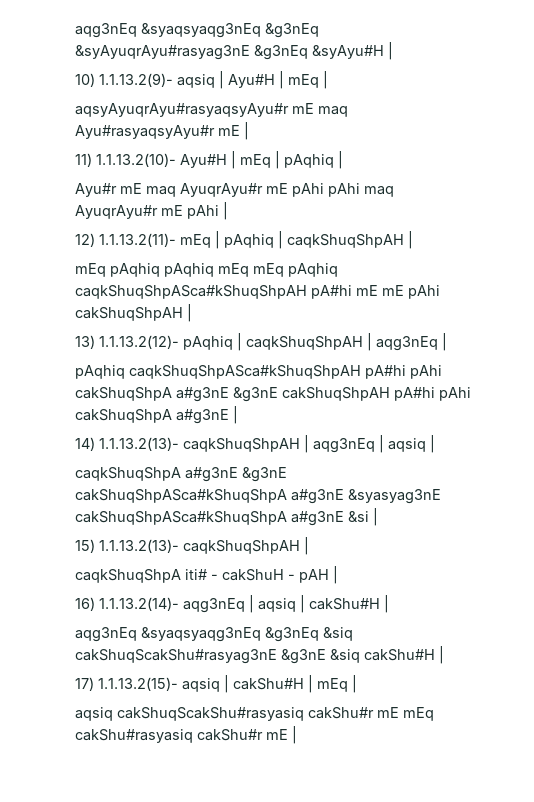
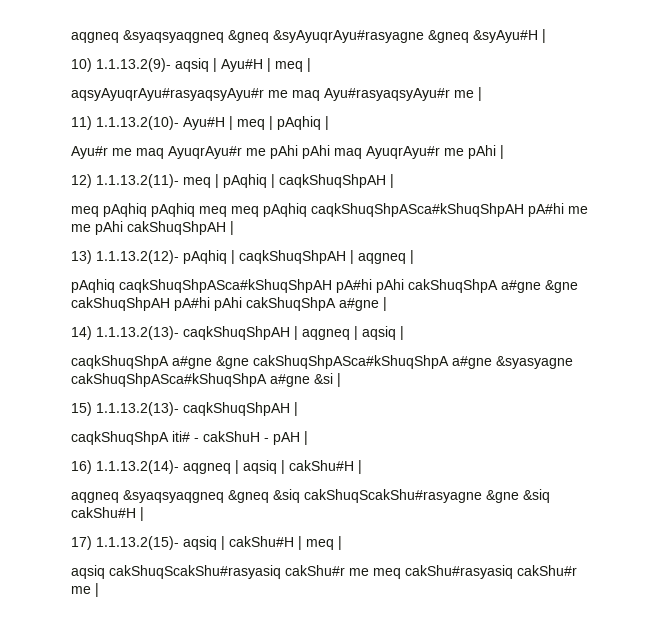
[75,23,319,38] [75,45,308,60] aqg3nEq &syaqsyaqg3nEq &g3nEq &syAyuqrAyu#rasyag3nE &g3nEq -> [71,30,469,43] aqgneq &syaqsyaqgneq &gneq &syAyuqrAyu#rasyagne &gneq
[288,74,319,88] mEq -> [275,61,303,72] meq
[292,103,314,114] mE -> [268,90,288,98] me
[218,125,240,136] mE -> [454,90,474,98] me
[240,154,271,168] mEq -> [237,119,265,130] meq
[120,183,288,197] mE maq AyuqrAyu#r mE -> [112,146,266,159] me maq AyuqrAyu#r me
[161,205,183,216] mE -> [444,148,464,156] me
[180,234,211,248] mEq -> [183,177,211,188] meq
[75,263,106,277] mEq -> [71,206,99,217] meq
[218,263,338,277] [75,285,404,299] mEq mEq pAqhiq caqkShuqShpASca#kShuqShpAH pA#hi mE mE -> [199,203,588,217] [71,224,91,232] meq meq pAqhiq caqkShuqShpASca#kShuqShpAH pA#hi me me
[376,336,438,351] aqg3nEq -> [358,253,406,264] aqgneq
[176,387,278,402] a#g3nE &g3nE -> [501,280,578,293] a#gne &gne
[176,409,229,424] a#g3nE -> [339,298,379,311] a#gne
[313,438,375,453] aqg3nEq -> [302,329,350,340] aqgneq
[185,467,287,482] [75,489,441,504] [75,511,344,526] a#g3nE &g3nE cakShuqShpASca#kShuqShpA a#g3nE &syasyag3nE cakShuqShpASca#kShuqShpA a#g3nE -> [172,355,573,369] [71,373,310,387] a#gne &gne cakShuqShpASca#kShuqShpA a#gne &syasyagne cakShuqShpASca#kShuqShpA a#gne
[183,598,245,613] aqg3nEq -> [183,463,231,474] aqgneq
[75,627,353,642] [75,649,326,664] aqg3nEq &syaqsyaqg3nEq &g3nEq &siq cakShuqScakShu#rasyag3nE &g3nE -> [71,489,519,503] aqgneq &syaqsyaqgneq &gneq &siq cakShuqScakShu#rasyagne &gne
[317,678,348,692] mEq -> [306,539,334,550] meq
[377,707,434,721] mE mEq -> [349,568,401,579] me meq
[266,729,288,740] mE -> [71,586,91,594] me

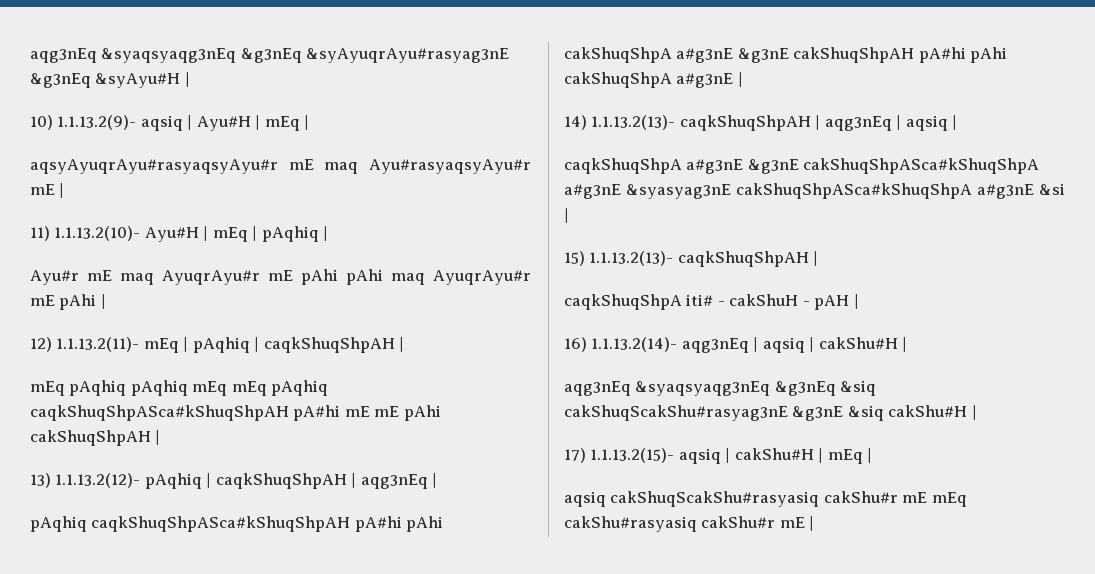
[71,30,469,43] aqgneq &syaqsyaqgneq &gneq &syAyuqrAyu#rasyagne &gneq -> [30,48,510,63] [30,73,91,88] aqg3nEq &syaqsyaqg3nEq &g3nEq &syAyuqrAyu#rasyag3nE &g3nEq
[275,61,303,72] meq -> [264,116,300,131] mEq
[268,90,288,98] me -> [288,159,314,170] mE
[454,90,474,98] me -> [30,184,55,195] mE
[237,119,265,130] meq -> [212,227,248,242] mEq
[112,146,266,159] me maq AyuqrAyu#r me -> [87,270,293,285] mE maq AyuqrAyu#r mE
[444,148,464,156] me -> [30,295,55,306] mE
[183,177,211,188] meq -> [143,338,179,353] mEq
[71,206,99,217] meq -> [30,381,65,396] mEq
[199,203,588,217] [71,224,91,232] meq meq pAqhiq caqkShuqShpASca#kShuqShpAH pA#hi me me -> [192,380,329,396] [30,405,400,421] mEq mEq pAqhiq caqkShuqShpASca#kShuqShpAH pA#hi mE mE
[358,253,406,264] aqgneq -> [360,474,428,489] aqg3nEq
[501,280,578,293] a#gne &gne -> [676,48,789,63] a#g3nE &g3nE
[339,298,379,311] a#gne -> [676,73,734,88] a#g3nE
[302,329,350,340] aqgneq -> [824,116,892,131] aqg3nEq
[172,355,573,369] [71,373,310,387] a#gne &gne cakShuqShpASca#kShuqShpA a#gne &syasyagne cakShuqShpASca#kShuqShpA a#gne -> [686,158,1040,174] [564,183,1034,199] a#g3nE &g3nE cakShuqShpASca#kShuqShpA a#g3nE &syasyag3nE cakShuqShpASca#kShuqShpA a#g3nE
[183,463,231,474] aqgneq -> [681,338,749,353] aqg3nEq
[71,489,519,503] aqgneq &syaqsyaqgneq &gneq &siq cakShuqScakShu#rasyagne &gne -> [564,380,877,396] [564,405,844,421] aqg3nEq &syaqsyaqg3nEq &g3nEq &siq cakShuqScakShu#rasyag3nE &g3nE
[306,539,334,550] meq -> [827,449,863,464] mEq
[349,568,401,579] me meq -> [902,492,967,507] mE mEq
[71,586,91,594] me -> [779,517,805,528] mE

